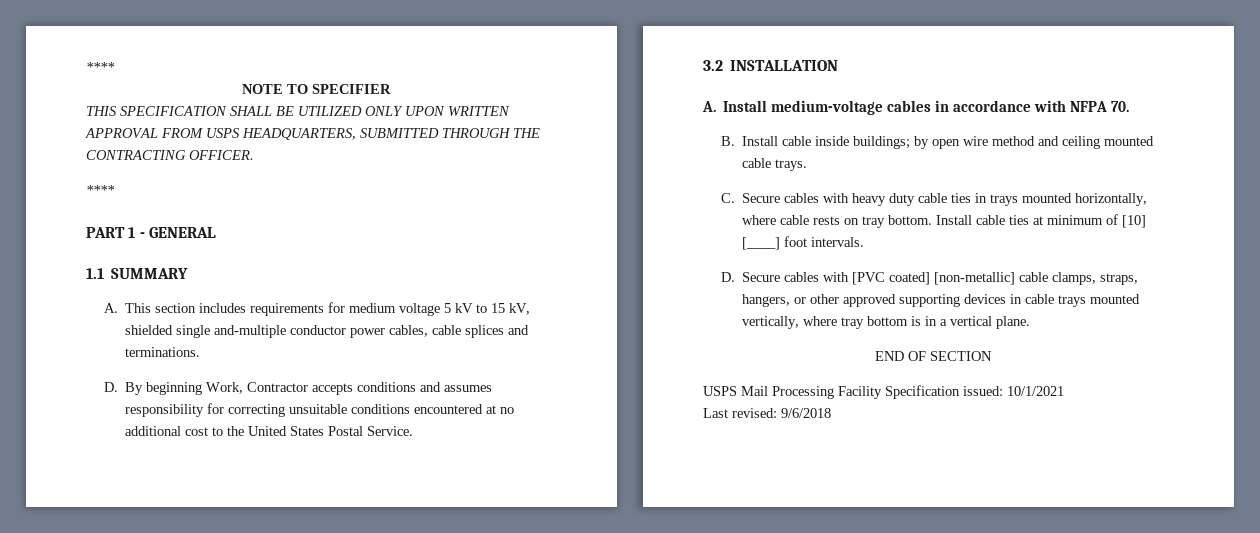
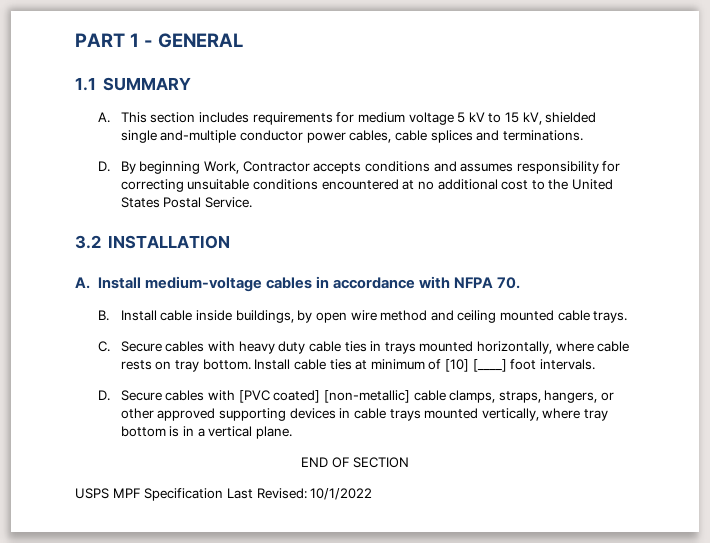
[86,62,115,72] [242,84,391,94] [86,106,510,116] [85,128,540,140] [86,150,254,160] [86,185,115,195] **** // NOTE TO SPECIFIER // THIS SPECIFICATION SHALL BE UTILIZED ONLY UPON WRITTEN APPROVAL FROM USPS HEADQUARTERS, SUBMITTED THROUGH THE CONTRACTING OFFICER. // **** // -> (75, 40) none
[852,136,910,149] buildings; -> [235,310,294,323] buildings,
[741,385,1064,399] [703,408,831,418] Mail Processing Facility Specification issued: 10/1/2021 // Last revised: 9/6/2018 -> [112,488,373,501] MPF Specification Last Revised: 10/1/2022

